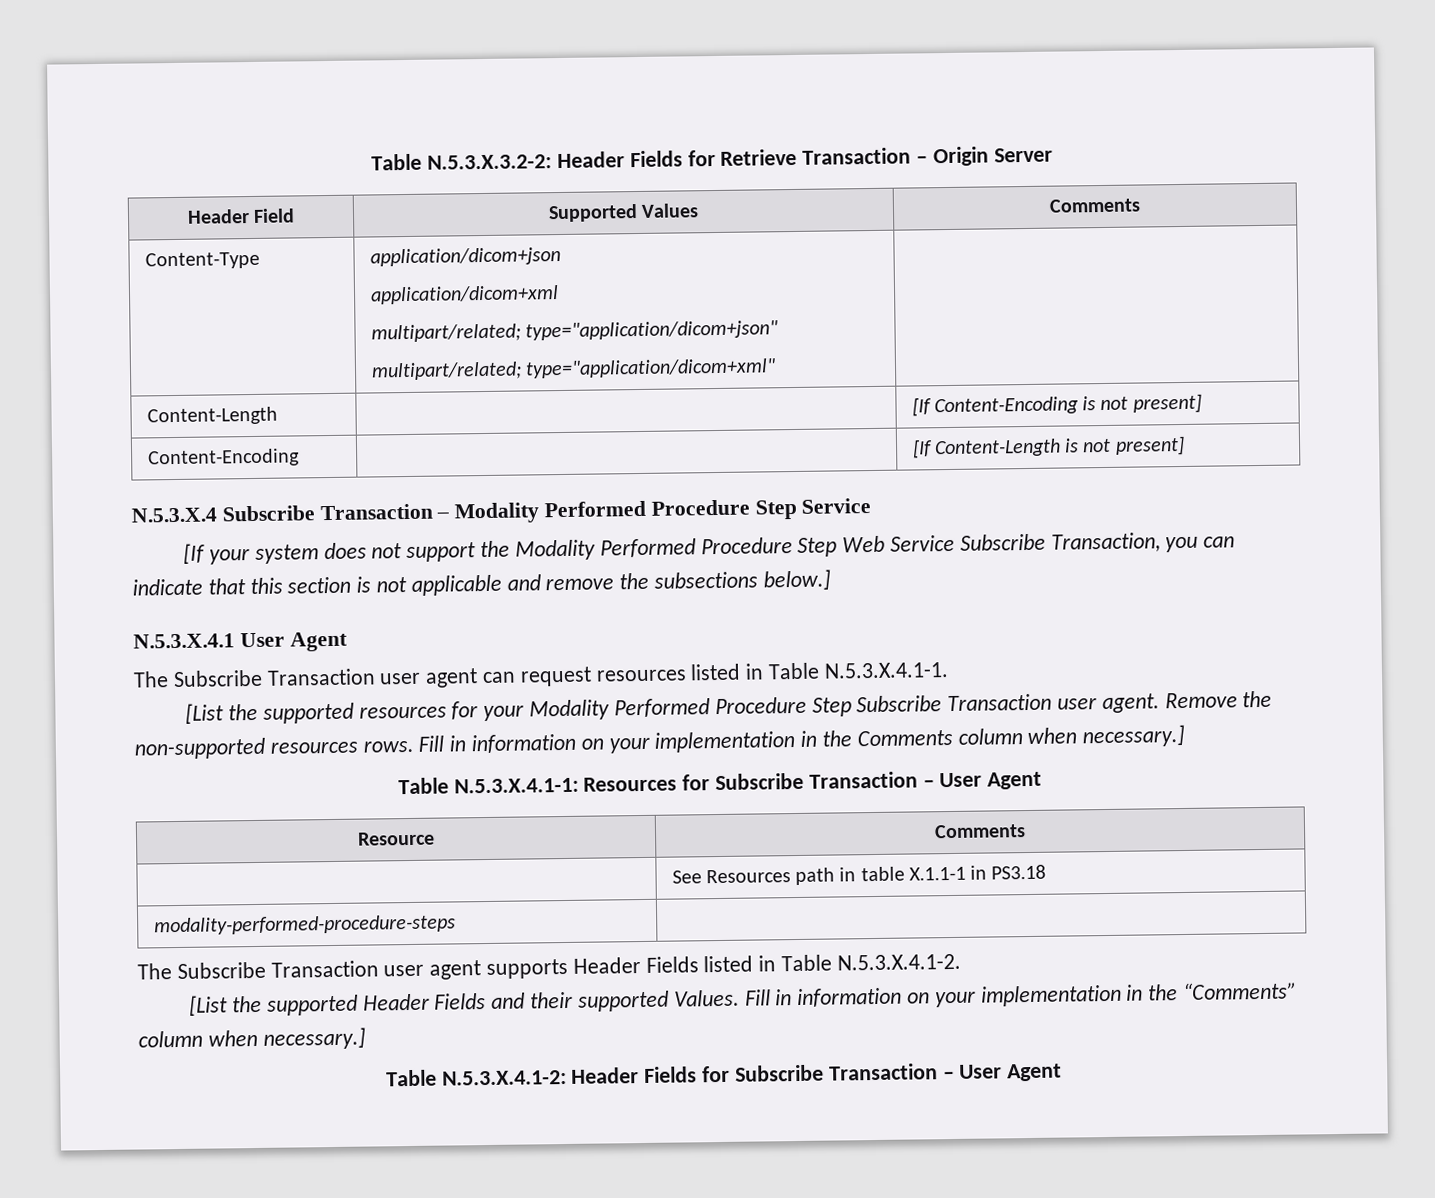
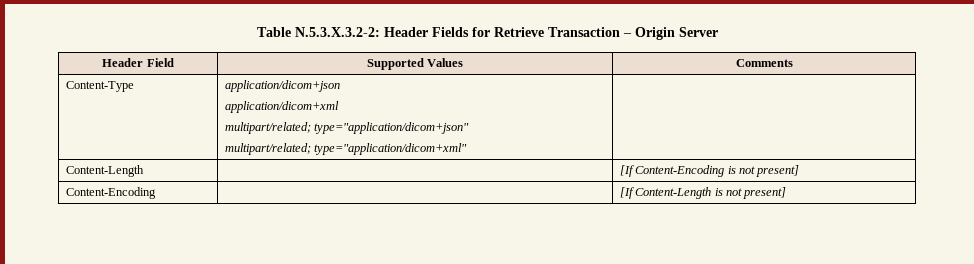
[131,497,872,524] [183,532,1236,565] [132,569,831,596] [133,631,348,652] [133,662,949,688] [185,690,1273,724] [134,724,1186,760] [397,771,1043,795] [357,831,435,846] [934,824,1026,839] [671,864,1047,886] [153,914,456,936] [137,953,961,980] [189,981,1297,1016] [138,1027,366,1050] [385,1063,1063,1087] // N.5.3.X.4 Subscribe Transaction – Modality Performed Procedure Step Service // [If your system does not support the Modality Performed Procedure Step Web Service Subscribe Transaction, you can indicate that this section is not applicable and remove the subsections below.] // N.5.3.X.4.1 User Agent // The Subscribe Transaction user agent can request resources listed in Table N.5.3.X.4.1-1. // [List the supported resources for your Modality Performed Procedure Step Subscribe Transaction user agent. Remove the non-supported resources rows. Fill in information on your implementation in the Comments column when necessary.] // Table N.5.3.X.4.1-1: Resources for Subscribe Transaction – User Agent // Resource | Comments // | See Resources path in table X.1.1-1 in PS3.18 // modality-performed-procedure-steps | // The Subscribe Transaction user agent supports Header Fields listed in Table N.5.3.X.4.1-2. // [List the supported Header Fields and their supported Values. Fill in information on your implementation in the “Comments” column when necessary.] // Table N.5.3.X.4.1-2: Header Fields for Subscribe Transaction – User Agent -> (787, 193) none

